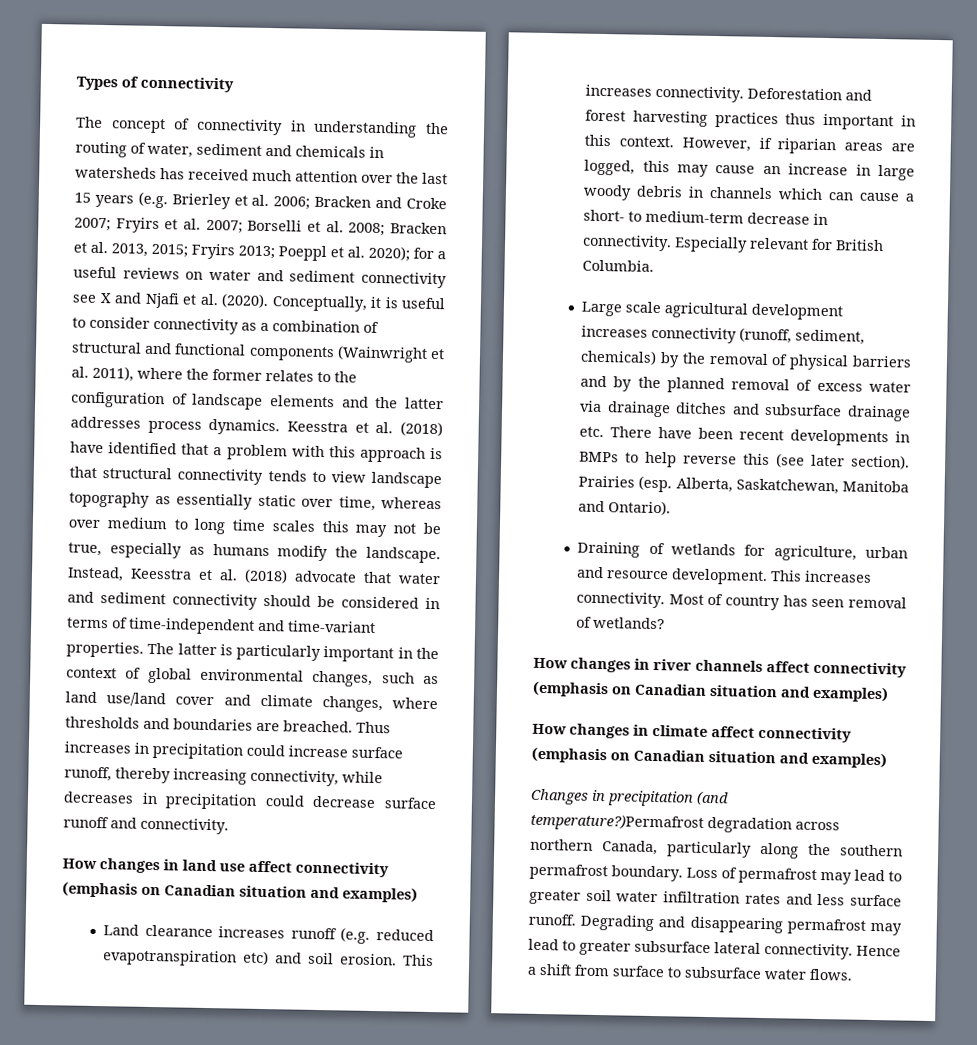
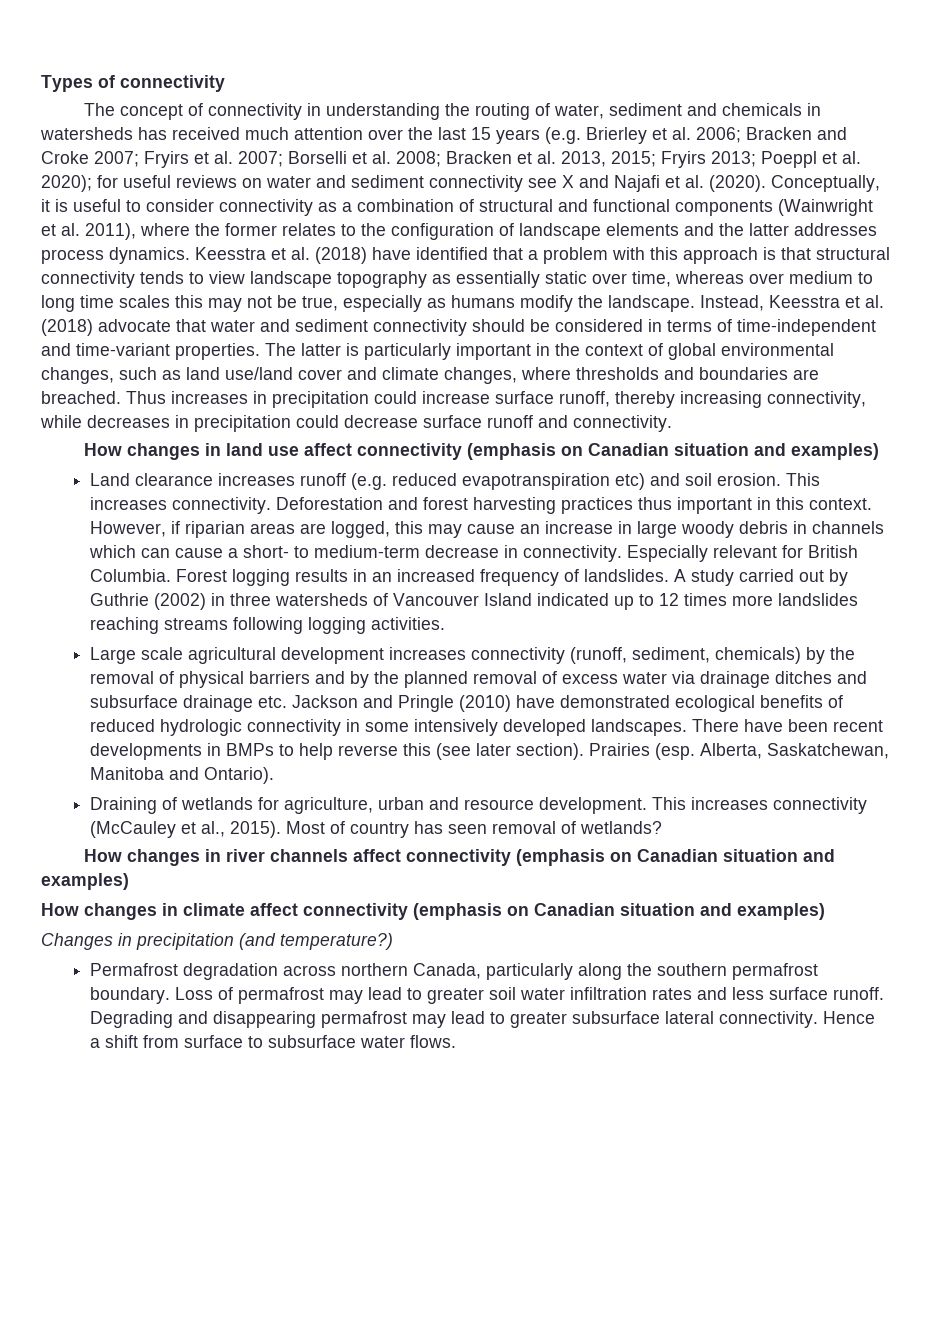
[437,251,446,260] a -> (118, 181) none
[144,292,180,309] Njafi -> [614,175,660,192] Najafi
(655, 265) none -> [176,569,849,586] [90,593,859,610] [90,617,446,634] Forest logging results in an increased frequency of landslides. A study carried out by Guthrie (2002) in three watersheds of Vancouver Island indicated up to 12 times more landslides reaching streams following logging activities.
(605, 432) none -> [292,695,844,712] [90,719,688,736] Jackson and Pringle (2010) have demonstrated ecological benefits of reduced hydrologic connectivity in some intensively developed landscapes.
[576,591,666,609] connectivity. -> [773,797,868,814] [90,821,282,838] connectivity (McCauley et al., 2015).
[530,813,704,832] temperature?)Permafrost -> [280,933,393,950] [90,963,179,976] temperature?) // Permafrost

